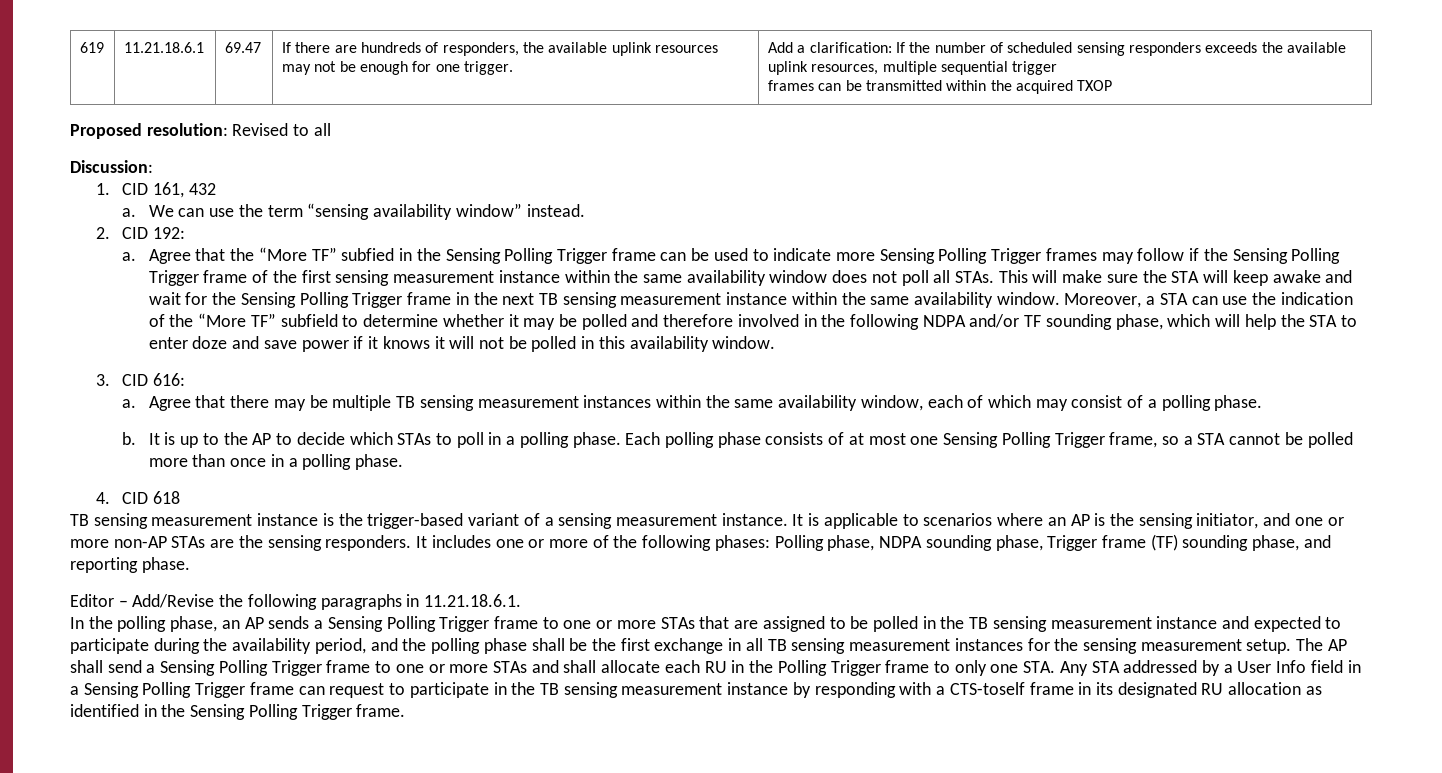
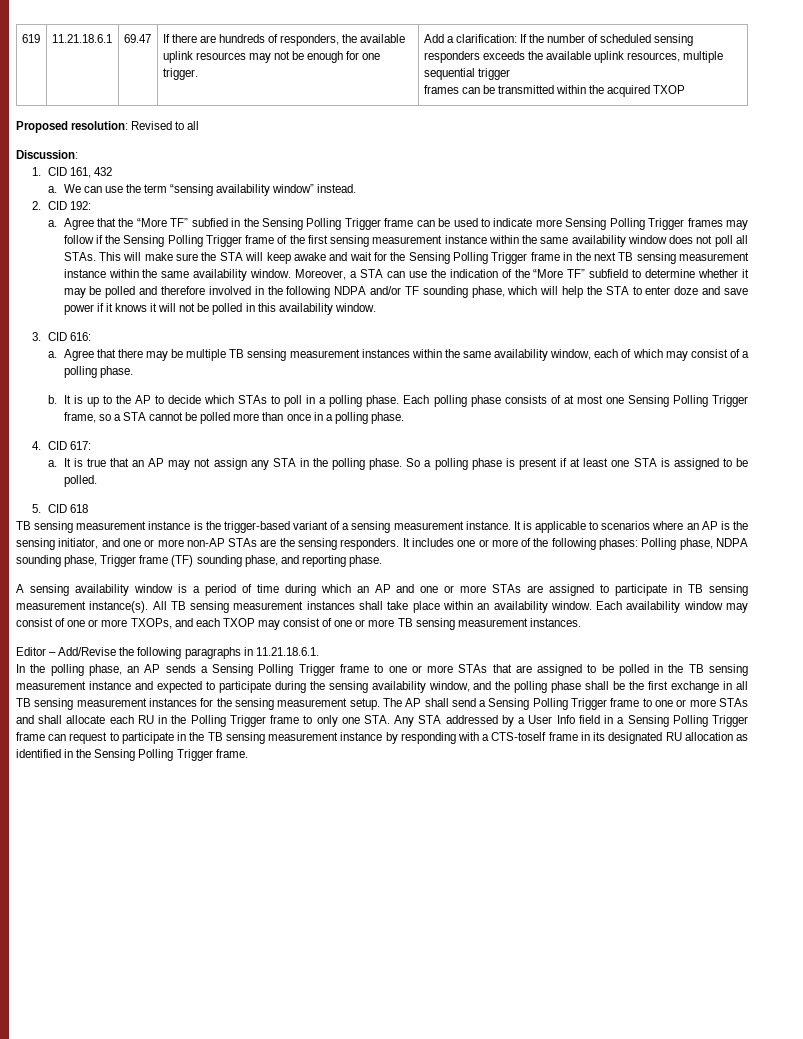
(149, 498) none -> [69,441,91,450] [47,458,749,470] [63,475,97,487] [31,504,67,513] 617: // a. It is true that an AP may not assign any STA in the polling phase. So a polling phase is present if at least one STA is assigned to be polled. // 5. CID
(190, 565) none -> [16,584,749,596] [16,601,748,613] [16,618,581,630] // A sensing availability window is a period of time during which an AP and one or more STAs are assigned to participate in TB sensing measurement instance(s). All TB sensing measurement instances shall take place within an availability window. Each availability window may consist of one or more TXOPs, and each TXOP may consist of one or more TB sensing measurement instances.
[232,638,366,654] availability period, -> [328,681,470,693] sensing availability window,

